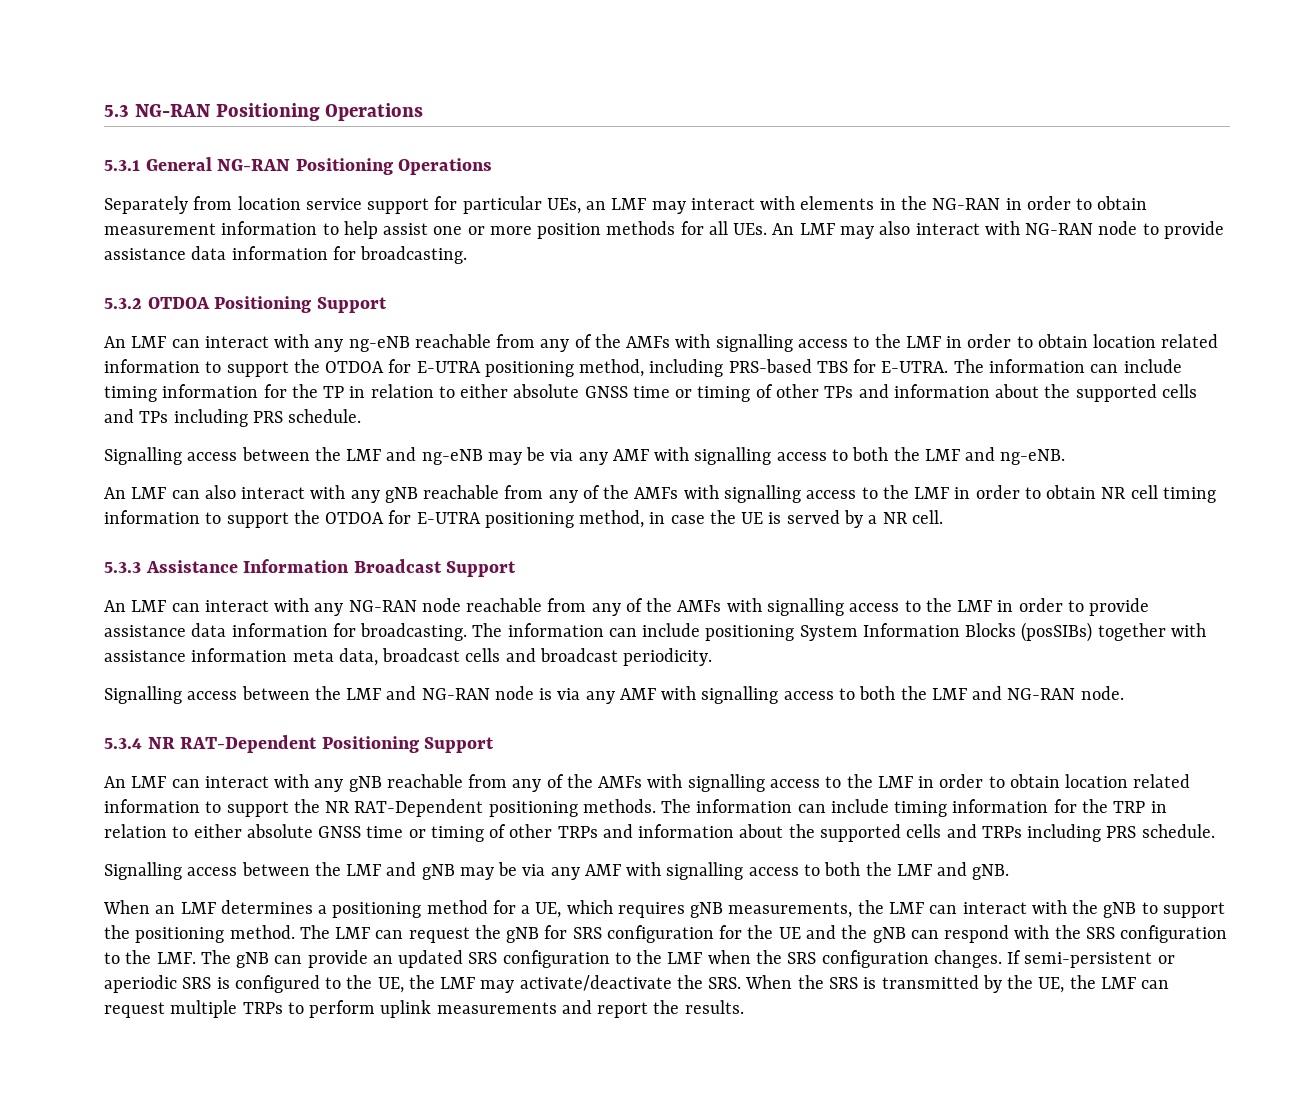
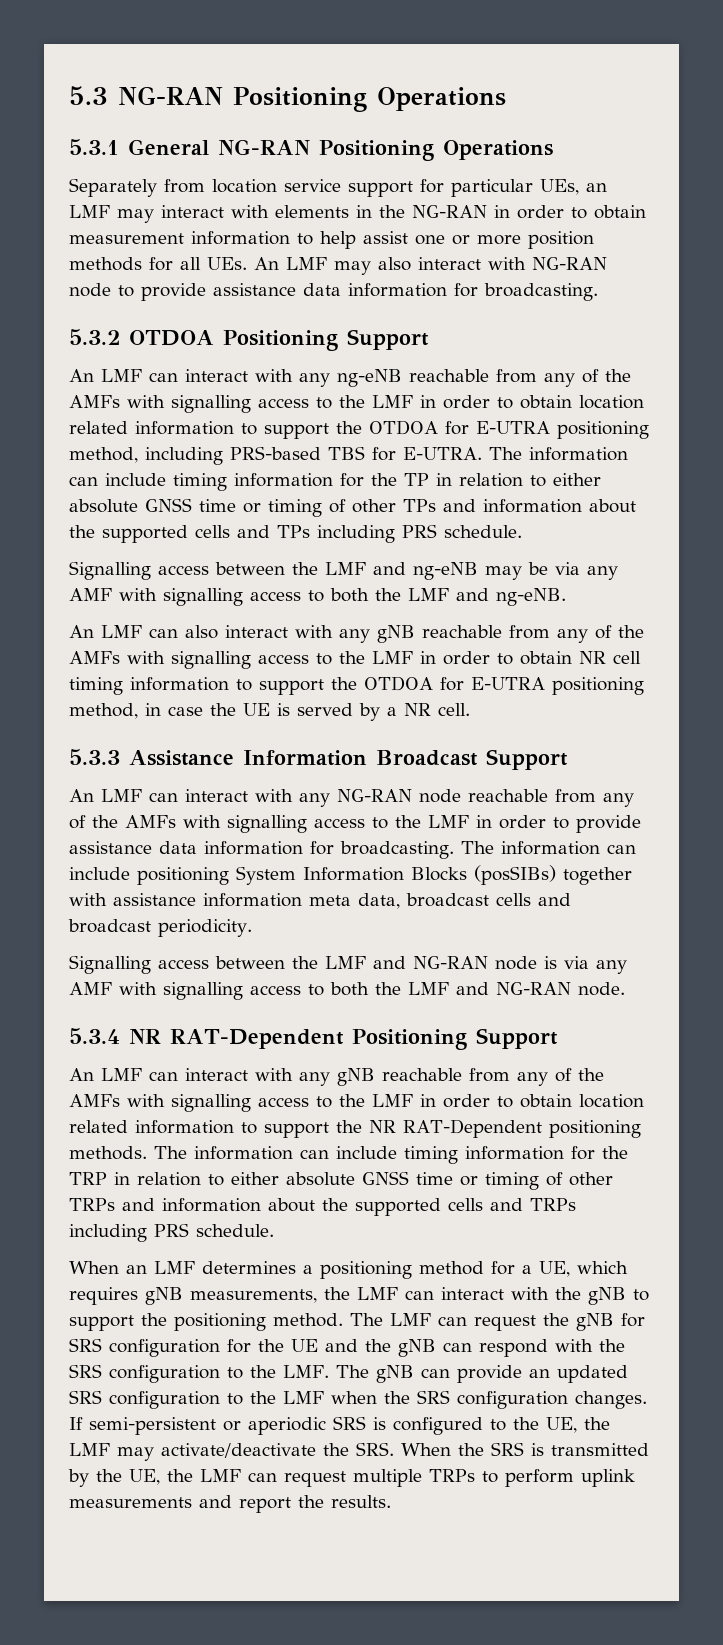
[104,862,1010,880] // Signalling access between the LMF and gNB may be via any AMF with signalling access to both the LMF and gNB. -> (274, 1230) none

